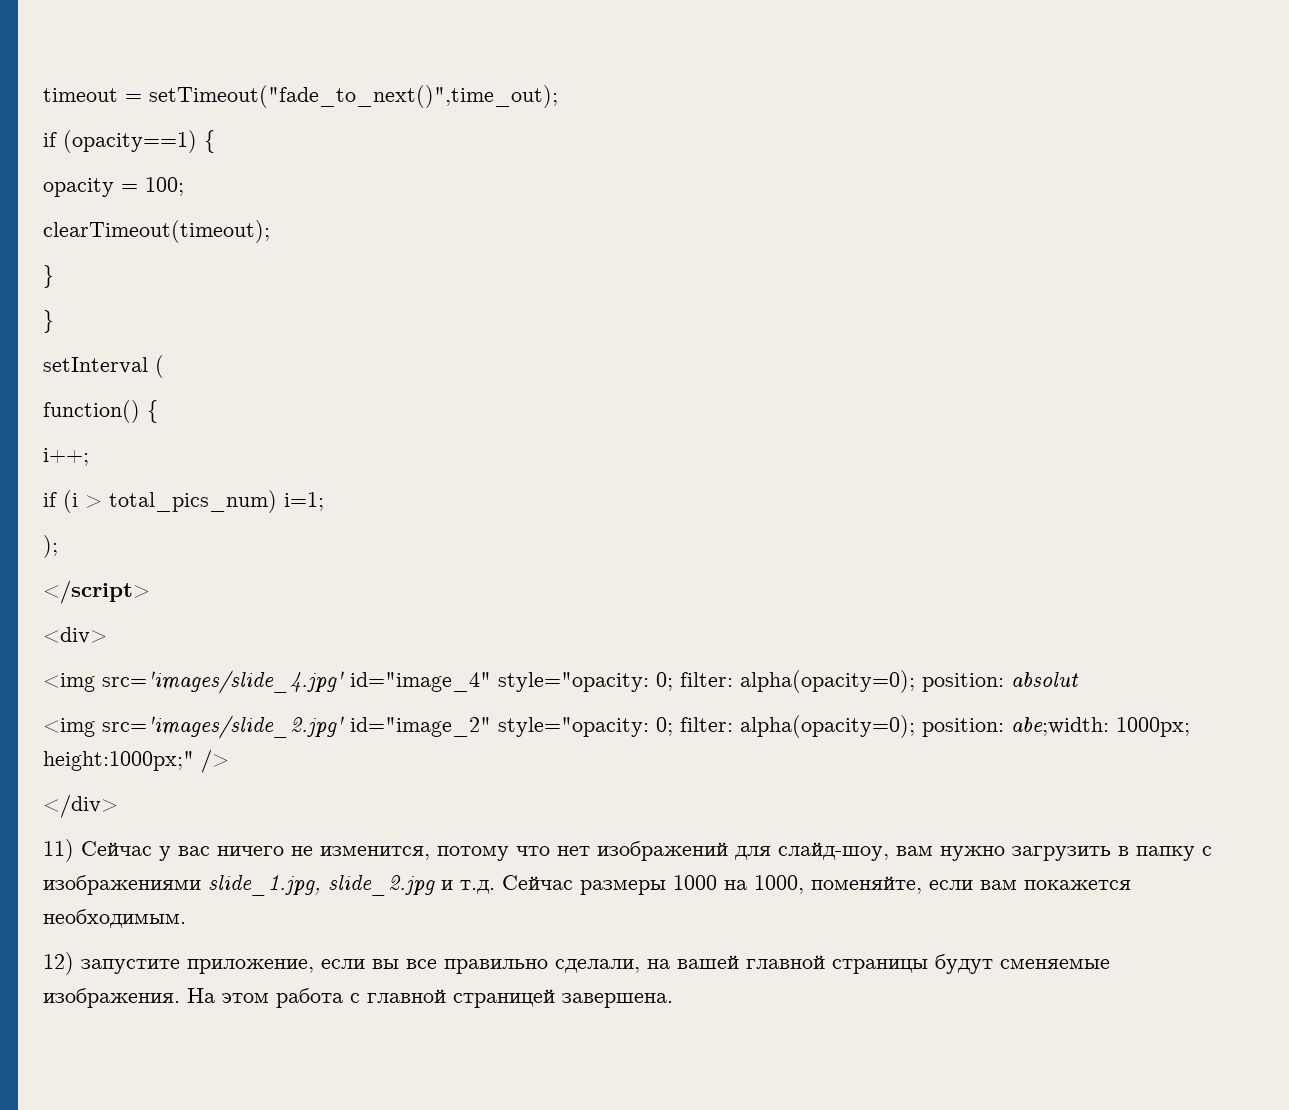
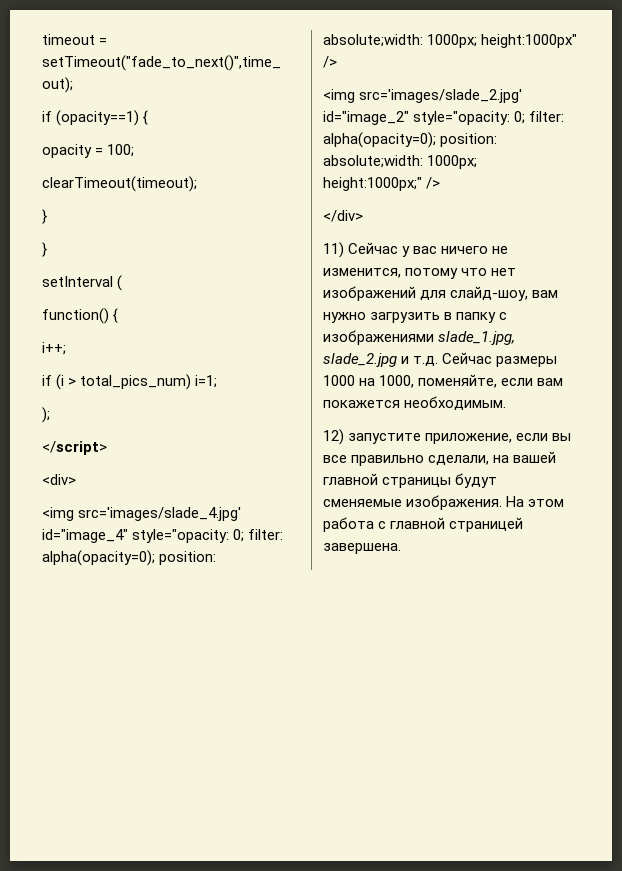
[102,670,344,694] src='images/slide_4.jpg' -> [78,507,242,521] src='images/slade_4.jpg'
[1011,672,1079,688] [43,715,344,739] absolut // <img src='images/slide_2.jpg' -> [323,34,578,48] [323,56,337,68] [323,89,523,103] absolute;width: 1000px; height:1000px" /> // <img src='images/slade_2.jpg'
[1011,717,1109,736] abe;width: -> [323,155,423,168] absolute;width:
[208,875,435,896] slide_1.jpg, slide_2.jpg -> [438,331,516,345] [323,353,397,367] slade_1.jpg, slade_2.jpg

